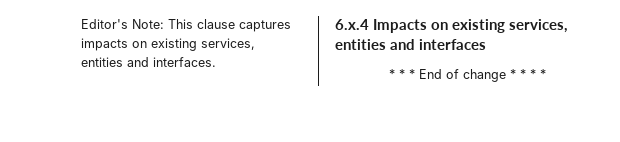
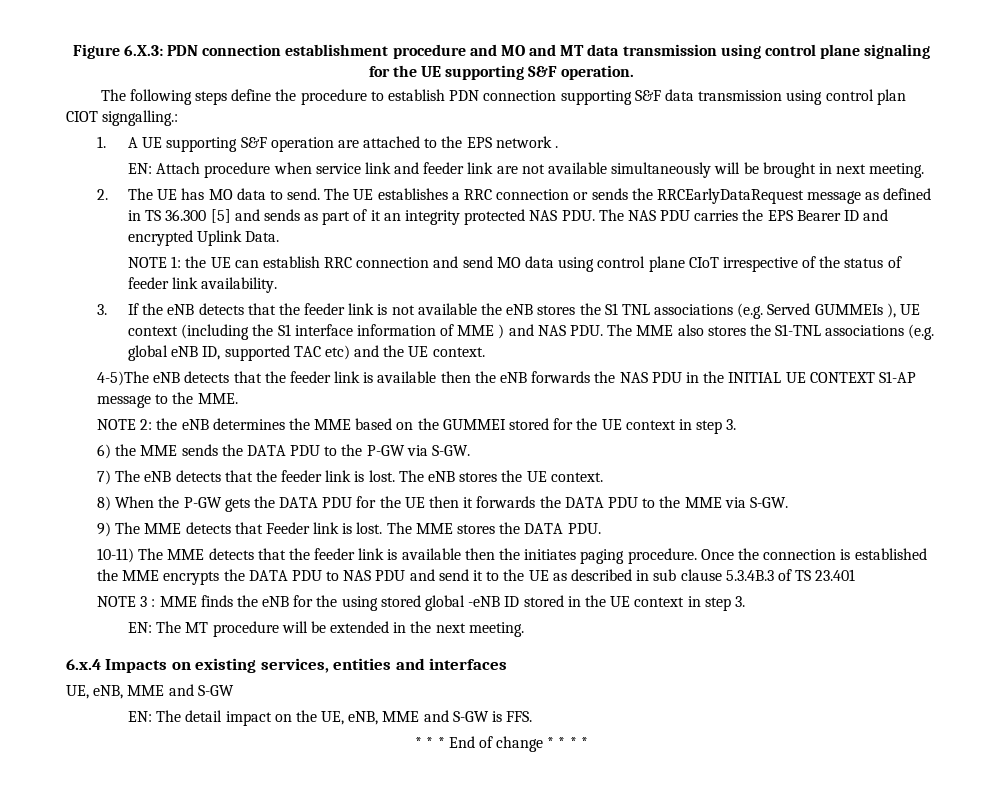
[81,19,292,32] [81,38,256,51] [81,57,217,67] Editor's Note: This clause captures impacts on existing services, entities and interfaces. -> [72,44,931,59] [368,65,635,80] [100,89,906,105] [66,110,179,126] [96,136,558,152] [127,162,925,178] [96,188,932,204] [127,209,889,225] [127,230,280,246] [127,256,902,272] [127,277,278,293] [96,303,921,319] [127,324,935,340] [127,345,485,361] [96,371,916,386] [96,392,238,408] [96,418,737,434] [96,444,471,459] [96,470,603,485] [96,496,788,512] [96,522,601,537] [96,548,927,564] [96,569,856,585] [96,595,745,611] [127,621,524,637] Figure 6.X.3: PDN connection establishment procedure and MO and MT data transmission using control plane signaling for the UE supporting S&F operation. // The following steps define the procedure to establish PDN connection supporting S&F data transmission using control plan CIOT signgalling.: // 1. A UE supporting S&F operation are attached to the EPS network . // EN: Attach procedure when service link and feeder link are not available simultaneously will be brought in next meeting. // 2. The UE has MO data to send. The UE establishes a RRC connection or sends the RRCEarlyDataRequest message as defined in TS 36.300 [5] and sends as part of it an integrity protected NAS PDU. The NAS PDU carries the EPS Bearer ID and encrypted Uplink Data. // NOTE 1: the UE can establish RRC connection and send MO data using control plane CIoT irrespective of the status of feeder link availability. // 3. If the eNB detects that the feeder link is not available the eNB stores the S1 TNL associations (e.g. Served GUMMEIs ), UE context (including the S1 interface information of MME ) and NAS PDU. The MME also stores the S1-TNL associations (e.g. global eNB ID, supported TAC etc) and the UE context. // 4-5)The eNB detects that the feeder link is available then the eNB forwards the NAS PDU in the INITIAL UE CONTEXT S1-AP message to the MME. // NOTE 2: the eNB determines the MME based on the GUMMEI stored for the UE context in step 3. // 6) the MME sends the DATA PDU to the P-GW via S-GW. // 7) The eNB detects that the feeder link is lost. The eNB stores the UE context. // 8) When the P-GW gets the DATA PDU for the UE then it forwards the DATA PDU to the MME via S-GW. // 9) The MME detects that Feeder link is lost. The MME stores the DATA PDU. // 10-11) The MME detects that the feeder link is available then the initiates paging procedure. Once the connection is established the MME encrypts the DATA PDU to NAS PDU and send it to the UE as described in sub clause 5.3.4B.3 of TS 23.401 // NOTE 3 : MME finds the eNB for the using stored global -eNB ID stored in the UE context in step 3. // EN: The MT procedure will be extended in the next meeting.
(486, 44) none -> [66,684,234,699] [127,710,533,726] // UE, eNB, MME and S-GW // EN: The detail impact on the UE, eNB, MME and S-GW is FFS.

